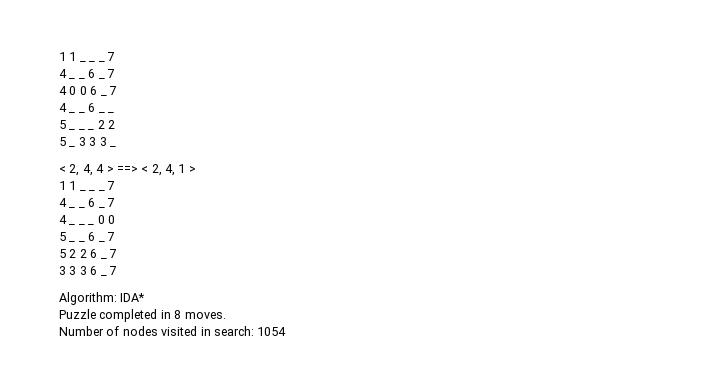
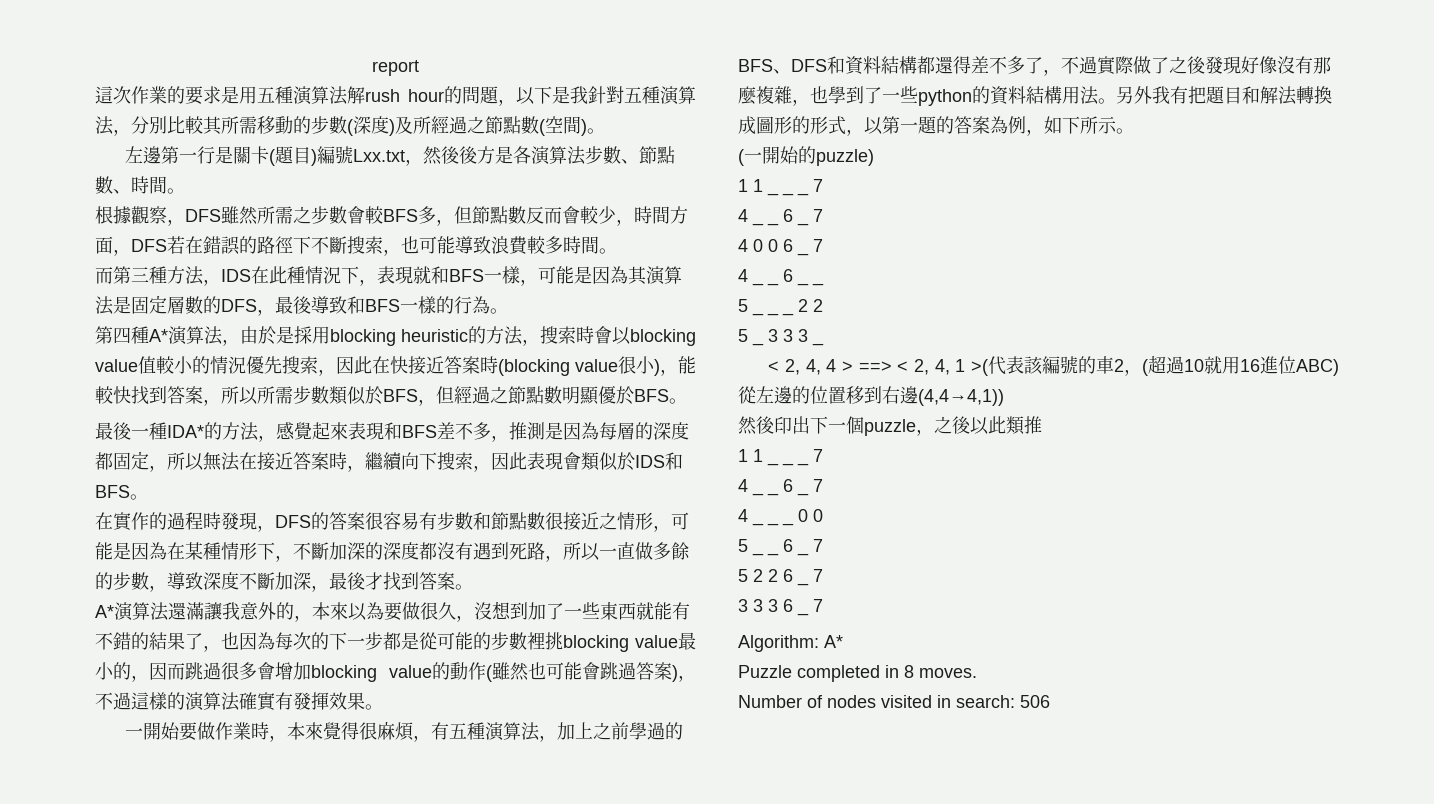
(59, 56) none -> [372,60,419,76] [95,86,696,106] [95,116,605,136] [125,146,676,166] [95,176,185,194] [95,206,688,226] [95,236,617,256] [95,266,682,286] [95,295,508,316] [95,326,696,346] [95,356,696,376] [95,386,687,406] [95,422,689,442] [95,451,683,472] [95,485,148,500] [95,512,689,532] [95,542,690,562] [95,572,473,592] [95,601,690,622] [95,632,696,652] [95,662,696,682] [95,692,383,711] [125,721,684,742] [738,56,1331,76] [738,86,1332,106] [738,116,1134,136] [738,146,874,166] report // 這次作業的要求是用五種演算法解rush hour的問題，以下是我針對五種演算法，分別比較其所需移動的步數(深度)及所經過之節點數(空間)。 // 左邊第一行是關卡(題目)編號Lxx.txt，然後後方是各演算法步數、節點數、時間。 // 根據觀察，DFS雖然所需之步數會較BFS多，但節點數反而會較少，時間方面，DFS若在錯誤的路徑下不斷搜索，也可能導致浪費較多時間。 // 而第三種方法，IDS在此種情況下，表現就和BFS一樣，可能是因為其演算法是固定層數的DFS，最後導致和BFS一樣的行為。 // 第四種A*演算法，由於是採用blocking heuristic的方法，搜索時會以blocking value值較小的情況優先搜索，因此在快接近答案時(blocking value很小)，能較快找到答案，所以所需步數類似於BFS，但經過之節點數明顯優於BFS。 // 最後一種IDA*的方法，感覺起來表現和BFS差不多，推測是因為每層的深度都固定，所以無法在接近答案時，繼續向下搜索，因此表現會類似於IDS和BFS。 // 在實作的過程時發現，DFS的答案很容易有步數和節點數很接近之情形，可能是因為在某種情形下，不斷加深的深度都沒有遇到死路，所以一直做多餘的步數，導致深度不斷加深，最後才找到答案。 // A*演算法還滿讓我意外的，本來以為要做很久，沒想到加了一些東西就能有不錯的結果了，也因為每次的下一步都是從可能的步數裡挑blocking value最小的，因而跳過很多會增加blocking value的動作(雖然也可能會跳過答案)，不過這樣的演算法確實有發揮效果。 // 一開始要做作業時，本來覺得很麻煩，有五種演算法，加上之前學過的BFS、DFS和資料結構都還得差不多了，不過實際做了之後發現好像沒有那麼複雜，也學到了一些python的資料結構用法。另外我有把題目和解法轉換成圖形的形式，以第一題的答案為例，如下所示。 // (一開始的puzzle) //
[188,166,196,173] > -> [971,355,1339,376] [738,386,1004,406] [738,416,1042,436] >(代表該編號的車2，(超過10就用16進位ABC)從左邊的位置移到右邊(4,4→4,1)) // 然後印出下一個puzzle，之後以此類推
[120,293,146,302] IDA* -> [824,635,843,648] A*
[257,327,287,336] 1054 -> [1020,695,1050,708] 506

